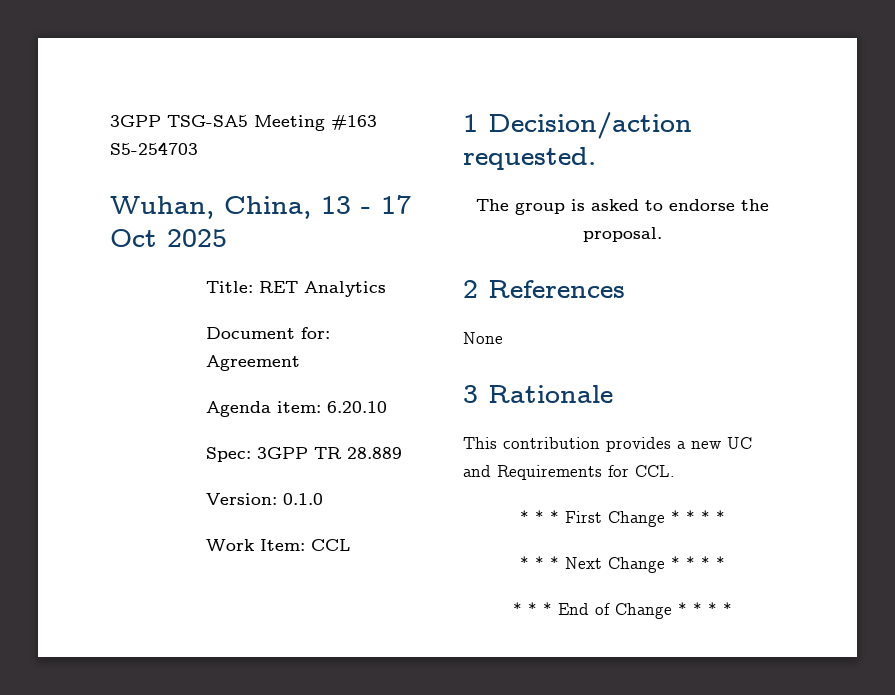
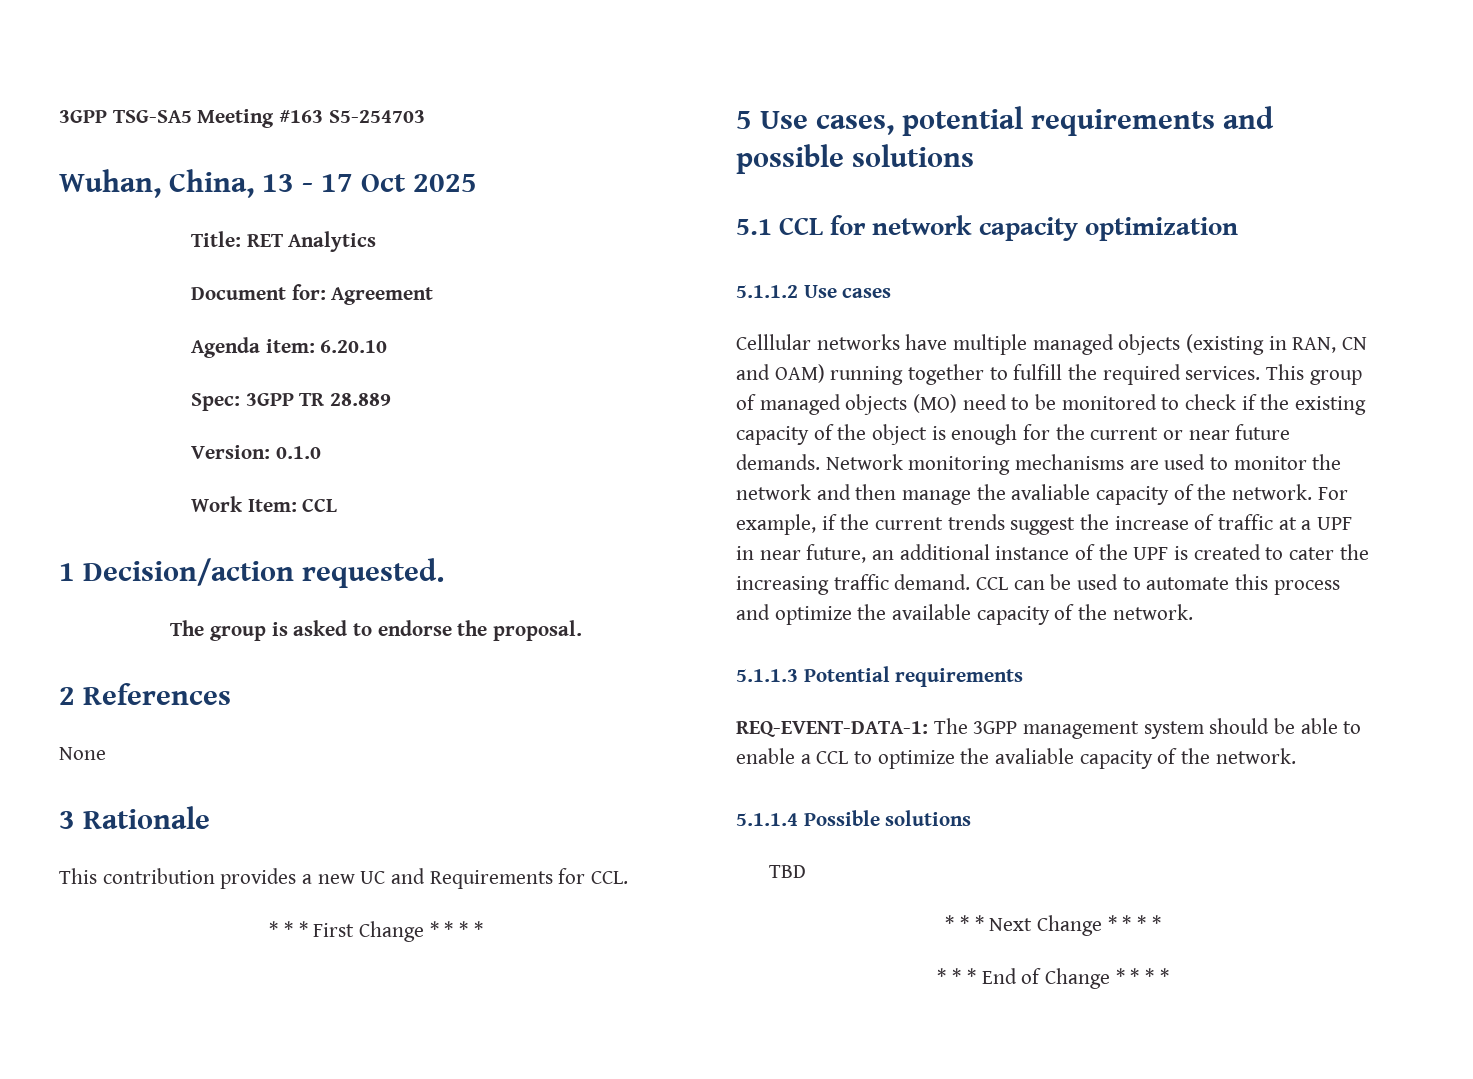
(725, 516) none -> [736,106,1274,136] [736,144,974,174] [736,215,1238,241] [736,285,892,298] [736,334,1368,355] [736,364,1362,385] [736,394,1367,415] [736,424,1291,445] [736,454,1342,475] [736,484,1348,505] [736,514,1353,535] [736,544,1369,563] [736,574,1340,595] [736,604,1193,625] [736,666,1024,687] [736,718,1362,739] [736,748,1296,769] [736,810,972,826] [769,865,807,878] // 5 Use cases, potential requirements and possible solutions // 5.1 CCL for network capacity optimization // 5.1.1.2 Use cases // Celllular networks have multiple managed objects (existing in RAN, CN and OAM) running together to fulfill the required services. This group of managed objects (MO) need to be monitored to check if the existing capacity of the object is enough for the current or near future demands. Network monitoring mechanisms are used to monitor the network and then manage the avaliable capacity of the network. For example, if the current trends suggest the increase of traffic at a UPF in near future, an additional instance of the UPF is created to cater the increasing traffic demand. CCL can be used to automate this process and optimize the available capacity of the network. // 5.1.1.3 Potential requirements // REQ-EVENT-DATA-1: The 3GPP management system should be able to enable a CCL to optimize the avaliable capacity of the network. // 5.1.1.4 Possible solutions // TBD

